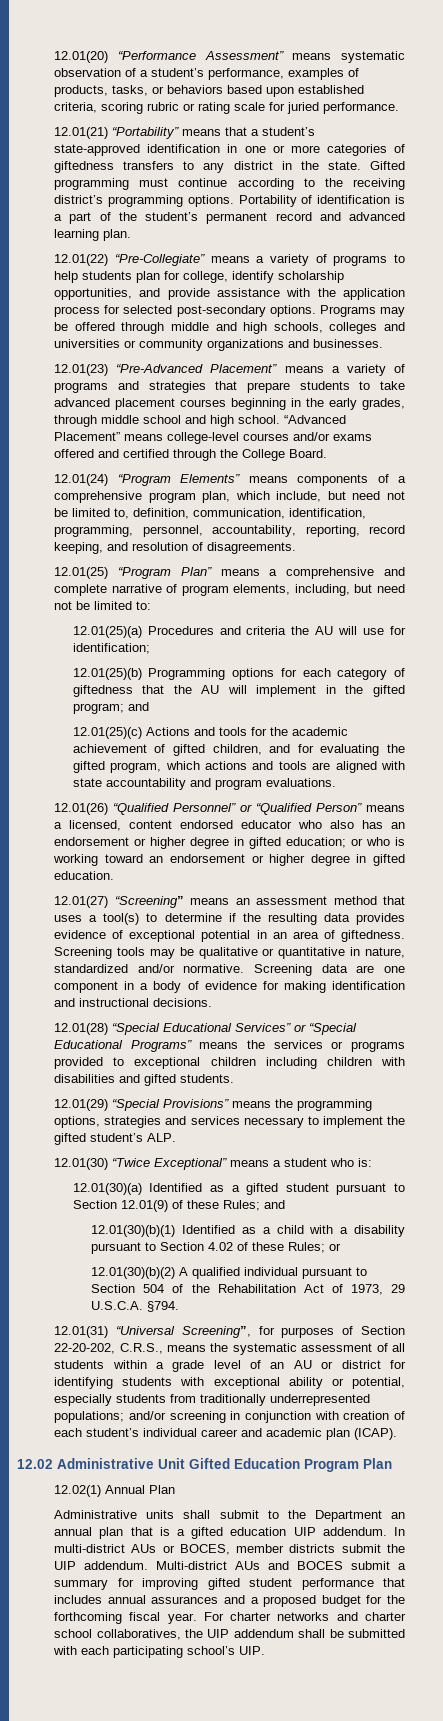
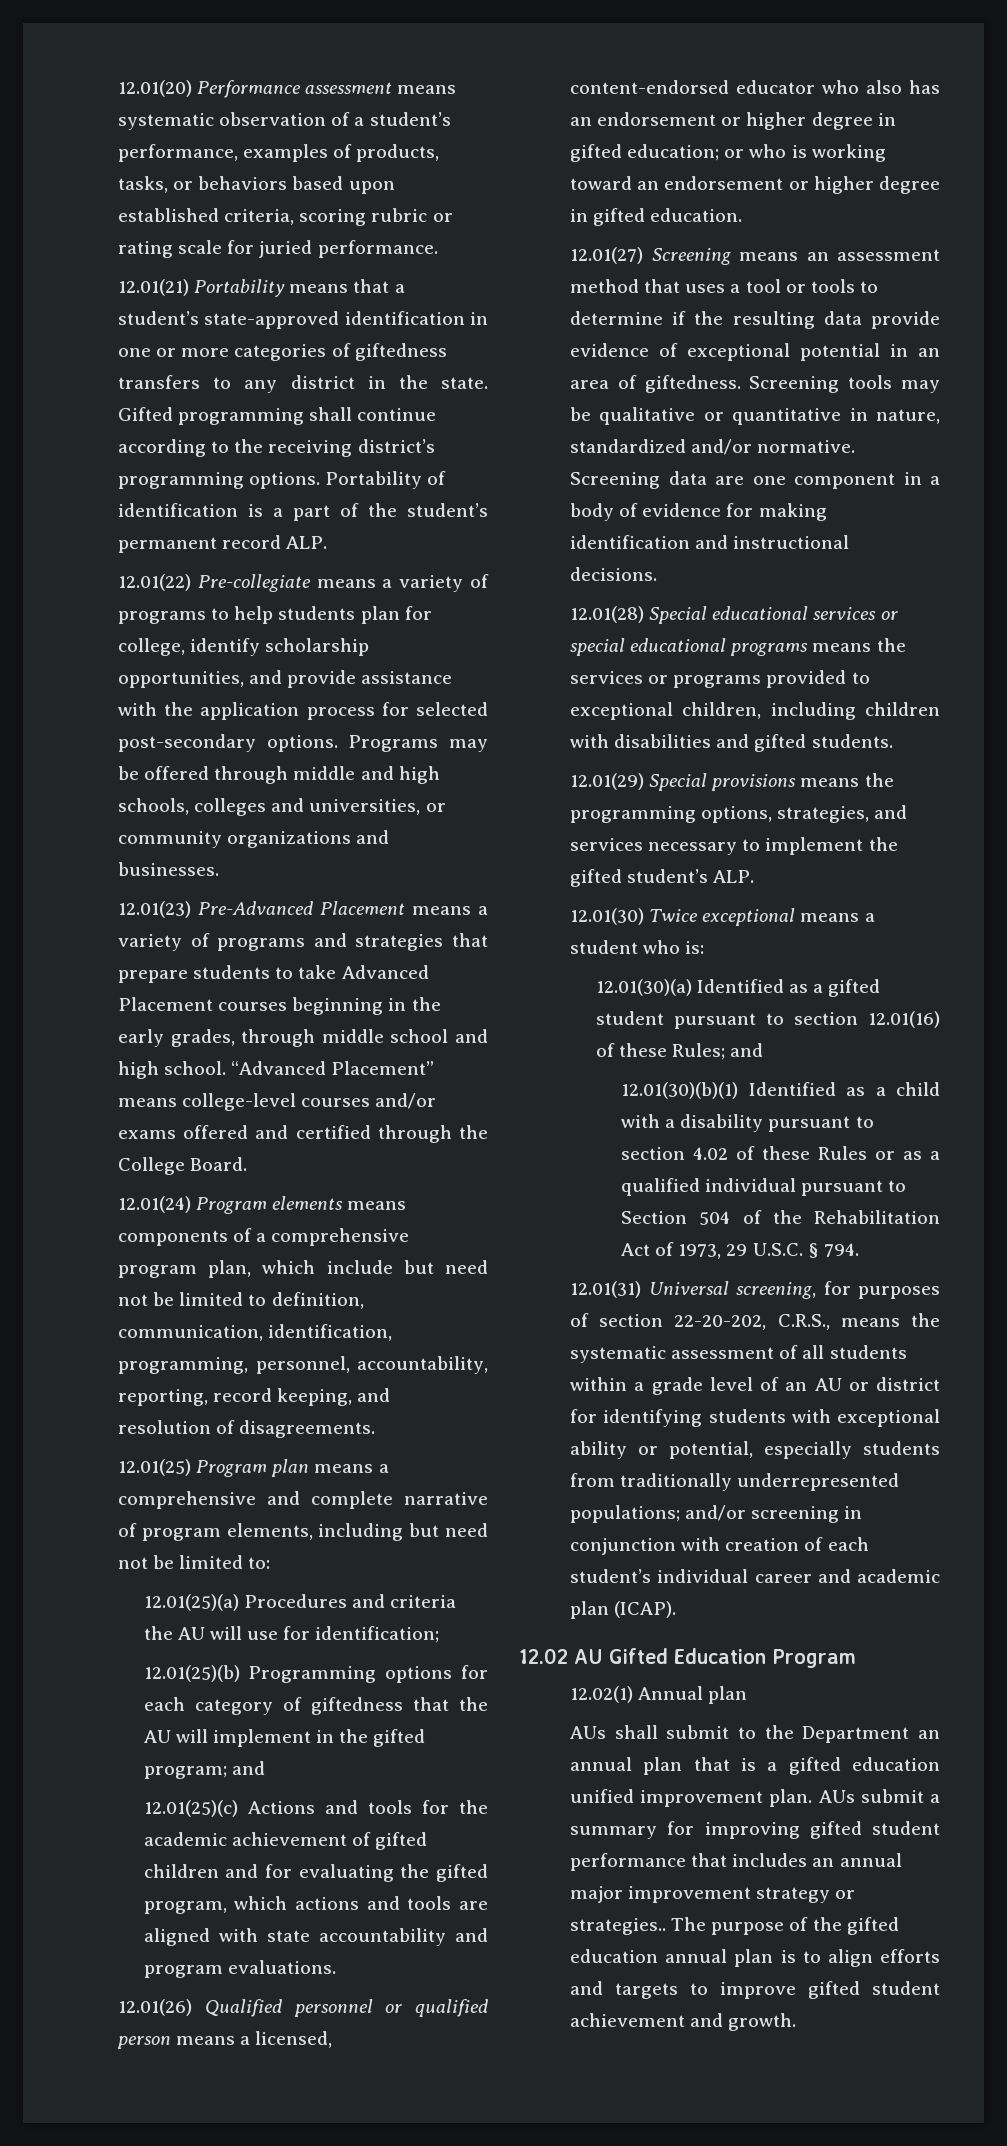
[117,51,284,60] “Performance Assessment” -> [197,80,393,98] Performance assessment
[112,127,180,139] “Portability” -> [194,279,286,297] Portability
[139,178,169,187] must -> [309,407,353,421] shall
[319,212,405,221] [54,229,132,241] and advanced learning plan. -> [286,536,328,549] ALP.
[114,254,205,266] “Pre-Collegiate” -> [197,574,311,592] Pre-collegiate
[54,339,121,348] universities -> [309,799,421,815] universities,
[116,364,278,373] “Pre-Advanced Placement” -> [198,901,406,915] Pre-Advanced Placement
[54,398,176,410] advanced placement -> [341,965,429,979] [118,997,214,1011] Advanced Placement
[117,474,241,486] “Program Elements” -> [196,1196,344,1214] Program elements
[276,491,405,502] [54,508,130,519] include, but need not be limited to, -> [326,1260,488,1274] [118,1292,267,1306] include but need not be limited to
[117,567,212,579] “Program Plan” -> [196,1459,310,1477] Program plan
[294,584,350,596] including, -> [318,1523,404,1541] including
[212,744,262,755] children, -> [143,1864,219,1878] children
[113,803,363,815] “Qualified Personnel” or “Qualified Person” -> [204,1999,489,2017] [117,2036,172,2049] Qualified personnel or qualified person
[129,820,234,829] content endorsed -> [570,80,730,94] content-endorsed
[114,896,184,908] “Screening” -> [651,248,731,265] Screening
[103,913,140,925] tool(s) -> [745,279,855,293] tool or tools
[356,913,405,925] provides -> [871,311,940,329] provide
[112,1023,358,1035] [54,1040,192,1052] “Special Educational Services” or “Special Educational Programs” -> [649,606,898,624] [570,638,809,656] Special educational services or special educational programs
[210,1057,256,1066] children -> [682,702,762,719] children,
[112,1099,230,1111] “Special Provisions” -> [649,773,797,791] Special provisions
[104,1116,162,1128] strategies -> [777,806,870,823] strategies,
[112,1158,228,1170] “Twice Exceptional” -> [649,908,796,926] Twice exceptional
[72,1200,168,1212] Section 12.01(9) -> [793,1011,940,1028] section 12.01(16)
[160,1242,205,1251] Section -> [621,1147,686,1160] section
[288,1242,342,1253] [91,1267,189,1279] Rules; or // 12.01(30)(b)(2) A -> [818,1146,941,1160] Rules or as a
[91,1301,180,1312] U.S.C.A. §794. -> [752,1243,859,1258] U.S.C. § 794.
[115,1326,251,1338] “Universal Screening”, -> [648,1281,817,1299] Universal screening,
[360,1326,405,1335] Section -> [599,1314,664,1327] section
[57,1458,185,1469] Administrative Unit -> [574,1649,603,1664] AU
[363,1458,392,1469] Plan -> (856, 1658) none
[149,1485,176,1494] [54,1510,175,1519] Plan // Administrative units -> [708,1686,748,1704] [570,1726,607,1739] plan // AUs
[293,1527,405,1536] [54,1544,405,1555] [54,1561,344,1570] UIP addendum. In multi-district AUs or BOCES, member districts submit the UIP addendum. Multi-district AUs and BOCES -> [570,1789,855,1807] unified improvement plan. AUs
[107,1595,405,1607] [54,1612,406,1624] [54,1629,406,1640] [53,1646,266,1658] annual assurances and a proposed budget for the forthcoming fiscal year. For charter networks and charter school collaboratives, the UIP addendum shall be submitted with each participating school’s UIP. -> [812,1853,902,1867] [570,1886,856,1903] [570,1917,899,1935] [570,1949,941,1967] [570,1981,940,1999] [570,2013,797,2031] an annual major improvement strategy or strategies.. The purpose of the gifted education annual plan is to align efforts and targets to improve gifted student achievement and growth.

